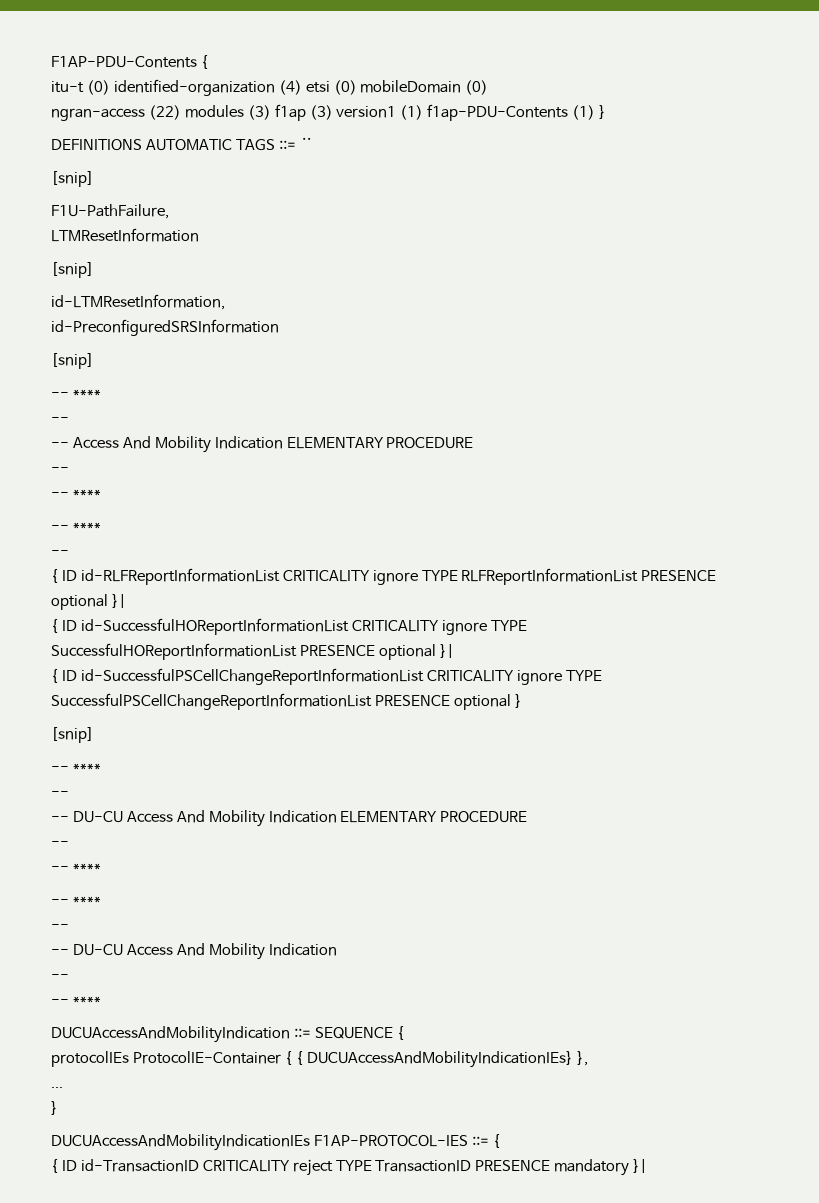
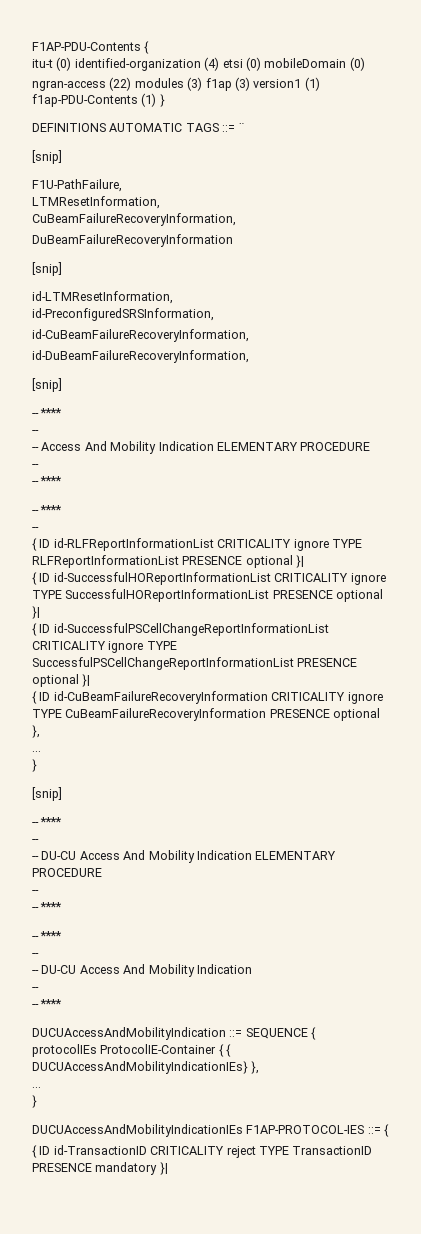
[51,228,199,242] LTMResetInformation -> [32,196,160,209] [32,213,236,226] [32,234,233,247] LTMResetInformation, // CuBeamFailureRecoveryInformation, // DuBeamFailureRecoveryInformation
[51,319,279,336] id-PreconfiguredSRSInformation -> [32,308,214,321] [32,329,249,342] [32,350,249,363] id-PreconfiguredSRSInformation, // id-CuBeamFailureRecoveryInformation, // id-DuBeamFailureRecoveryInformation,
(511, 702) none -> [82,674,91,687] [32,691,383,704] [32,708,381,721] [32,725,40,738] [32,751,41,752] }| // { ID id-CuBeamFailureRecoveryInformation CRITICALITY ignore TYPE CuBeamFailureRecoveryInformation PRESENCE optional }, // ... //

